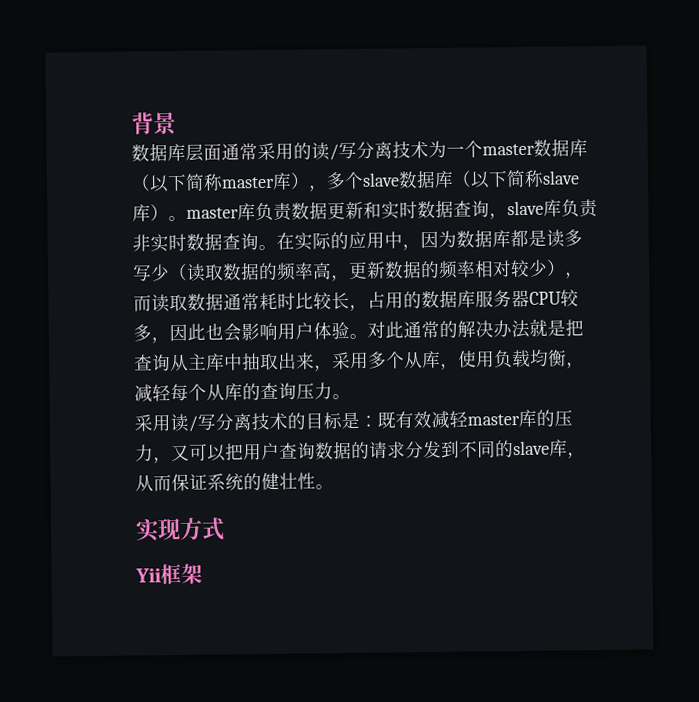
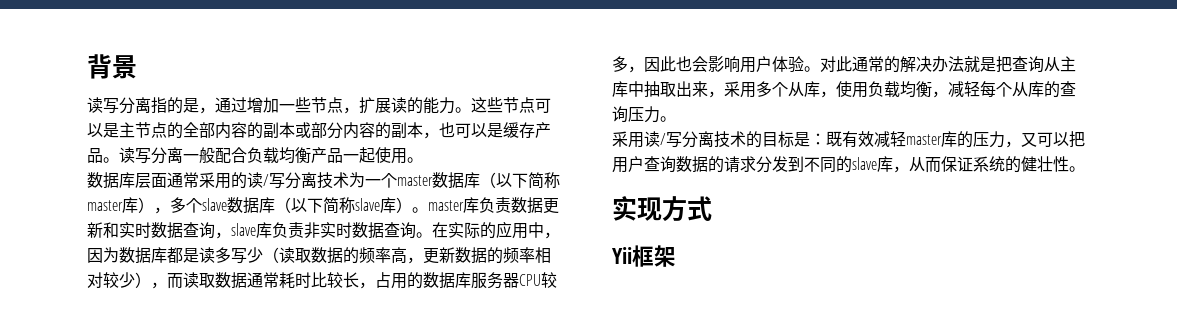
(177, 124) none -> [87,97,551,114] [87,122,551,139] [87,147,423,164] // 读写分离指的是，通过增加一些节点，扩展读的能力。这些节点可以是主节点的全部内容的副本或部分内容的副本，也可以是缓存产品。读写分离一般配合负载均衡产品一起使用。

